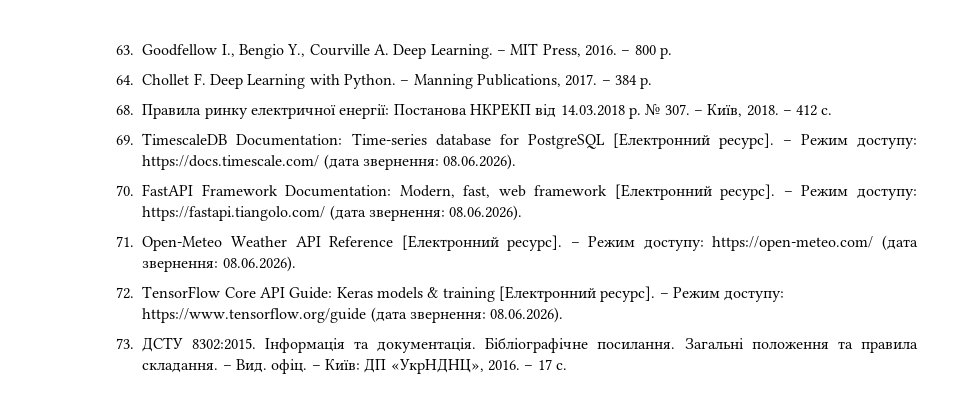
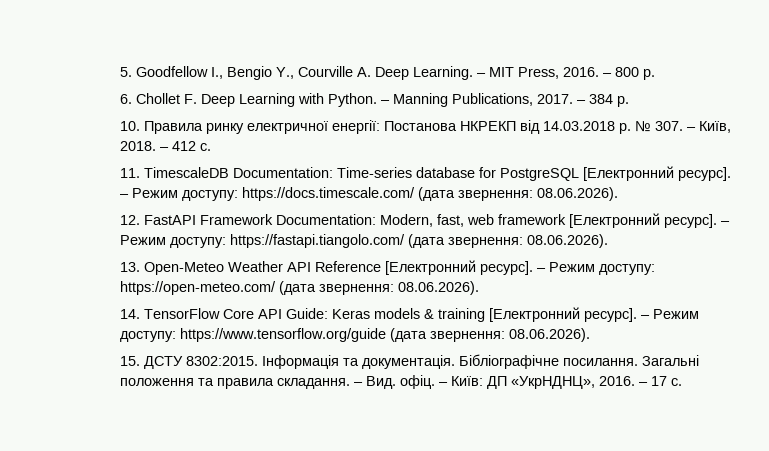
[115,45,134,55] 63. -> [120,67,133,77] 5.
[115,75,134,85] 64. -> [120,94,133,104] 6.
[115,105,134,115] 68. -> [120,121,141,131] 10.
[115,135,134,145] 69. -> [120,168,141,178] 11.
[115,185,134,196] 70. -> [120,215,141,225] 12.
[115,236,134,247] 71. -> [120,262,141,272] 13.
[115,287,134,299] 72. -> [120,309,141,319] 14.
[115,338,134,349] 73. -> [120,356,141,366] 15.

